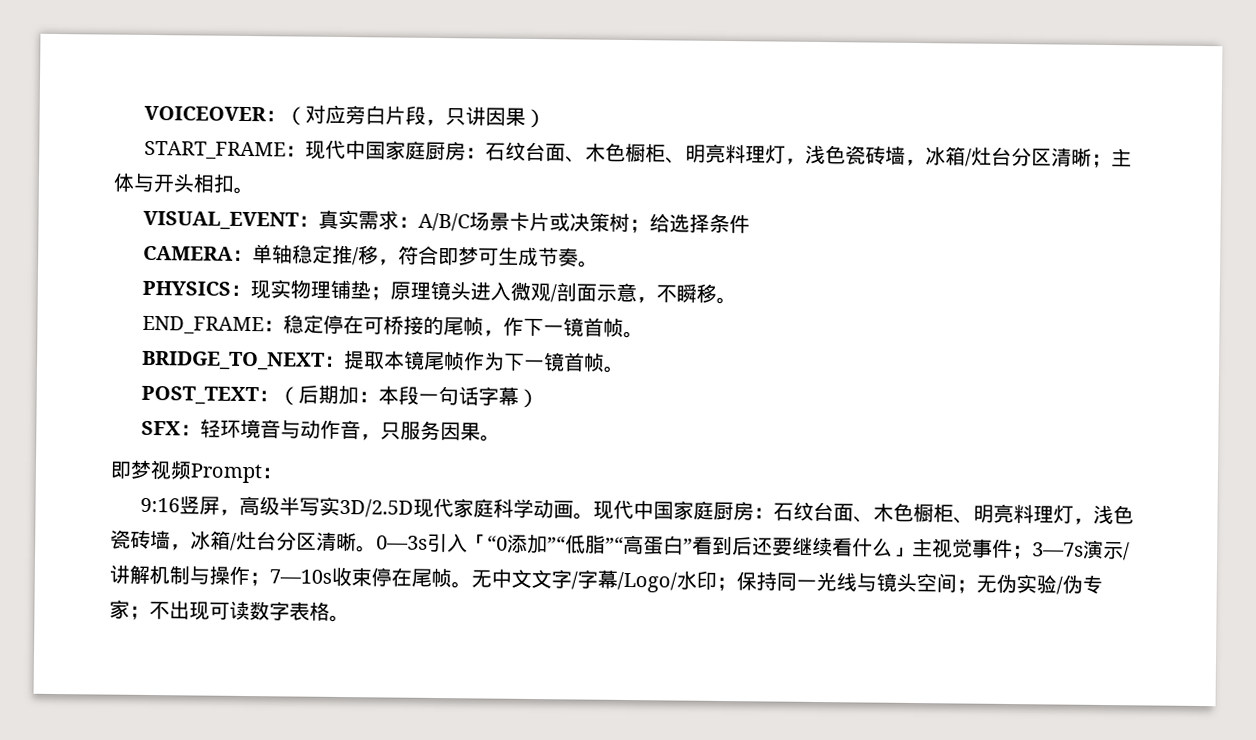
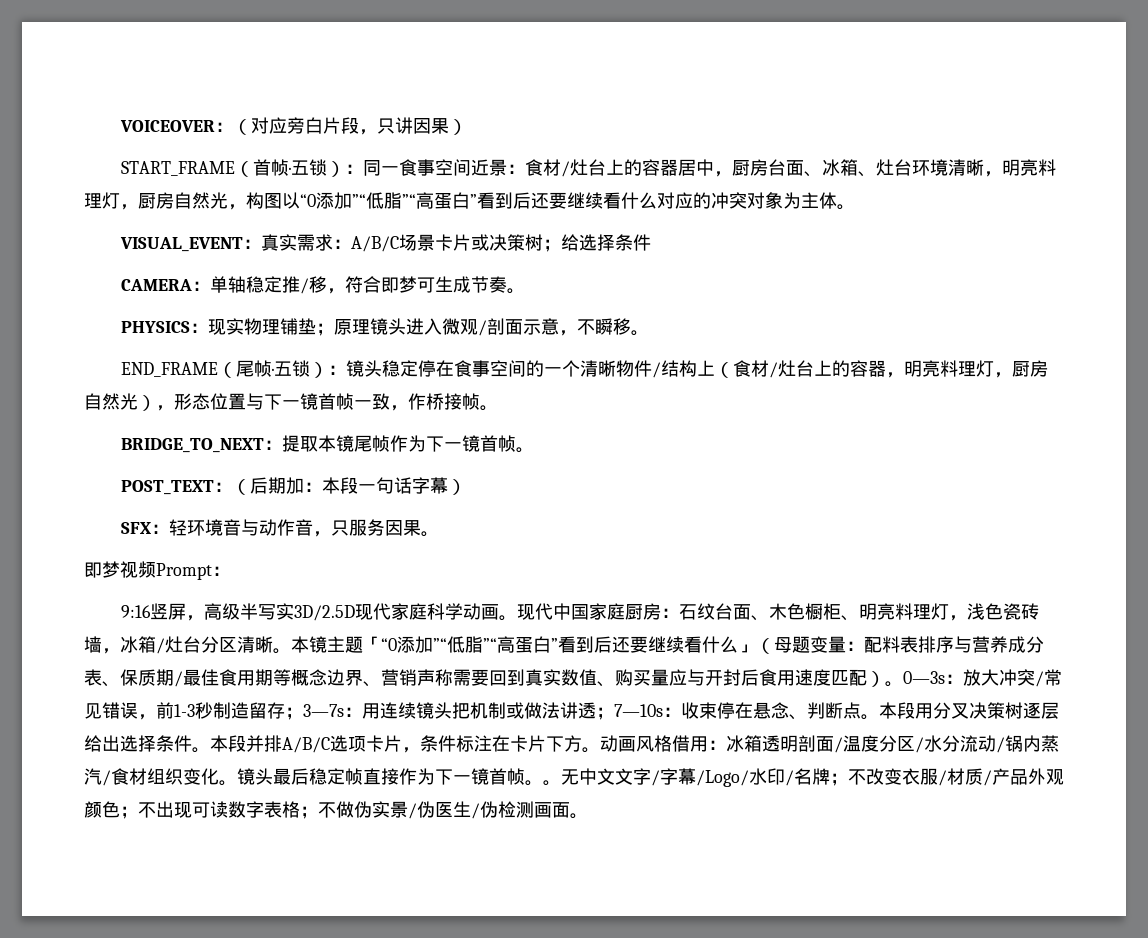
[285,139,1133,169] [113,172,235,193] ：现代中国家庭厨房：石纹台面、木色橱柜、明亮料理灯，浅色瓷砖墙，冰箱/灶台分区清晰；主体与开头相扣 -> [234,159,1056,177] [84,192,837,210] （首帧·五锁）：同一食事空间近景：食材/灶台上的容器居中，厨房台面、冰箱、灶台环境清晰，明亮料理灯，厨房自然光，构图以“0添加”“低脂”“高蛋白”看到后还要继续看什么对应的冲突对象为主体
[263,314,605,337] ：稳定停在可桥接的尾帧，作下一镜首 -> [217,360,1048,378] [84,393,462,411] （尾帧·五锁）：镜头稳定停在食事空间的一个清晰物件/结构上（食材/灶台上的容器，明亮料理灯，厨房自然光），形态位置与下一镜首帧一致，作桥接
[376,532,468,553] 0—3s引入 -> [291,636,363,653] 本镜主题
[912,537,1130,561] [109,564,452,589] 主视觉事件；3—7s演示/讲解机制与操作；7—10s收束停在尾帧 -> [756,636,1044,654] [84,669,1062,687] [84,702,1059,720] [84,735,1059,753] [84,768,543,786] （母题变量：配料表排序与营养成分表、保质期/最佳食用期等概念边界、营销声称需要回到真实数值、购买量应与开封后食用速度匹配）。0—3s：放大冲突/常见错误，前1-3秒制造留存；3—7s：用连续镜头把机制或做法讲透；7—10s：收束停在悬念、判断点。本段用分叉决策树逐层给出选择条件。本段并排A/B/C选项卡片，条件标注在卡片下方。动画风格借用：冰箱透明剖面/温度分区/水分流动/锅内蒸汽/食材组织变化。镜头最后稳定帧直接作为下一镜首帧。
[716,571,1103,595] [109,599,130,619] ；保持同一光线与镜头空间；无伪实验/伪专家 -> [785,768,1064,786] [84,801,120,818] /名牌；不改变衣服/材质/产品外观颜色
(330, 611) none -> [300,801,570,819] ；不做伪实景/伪医生/伪检测画面

